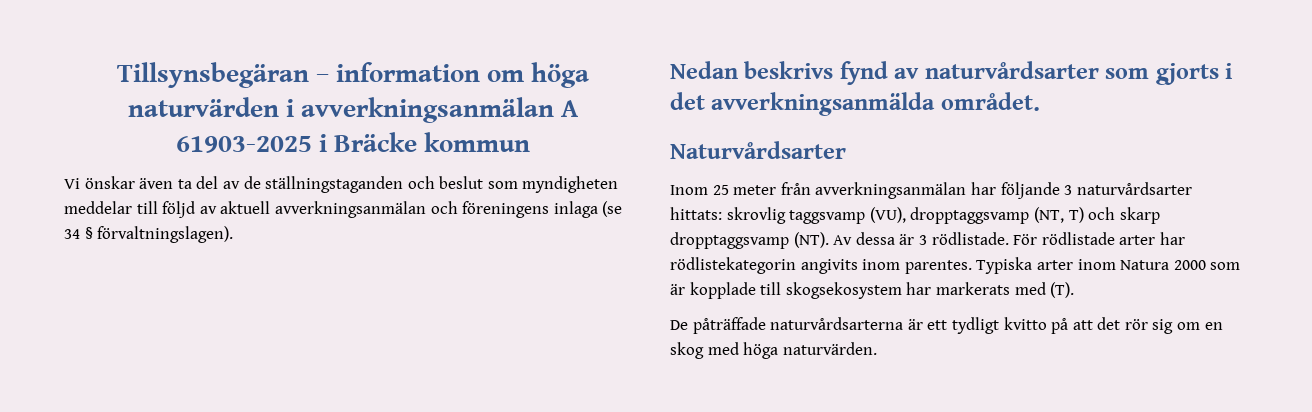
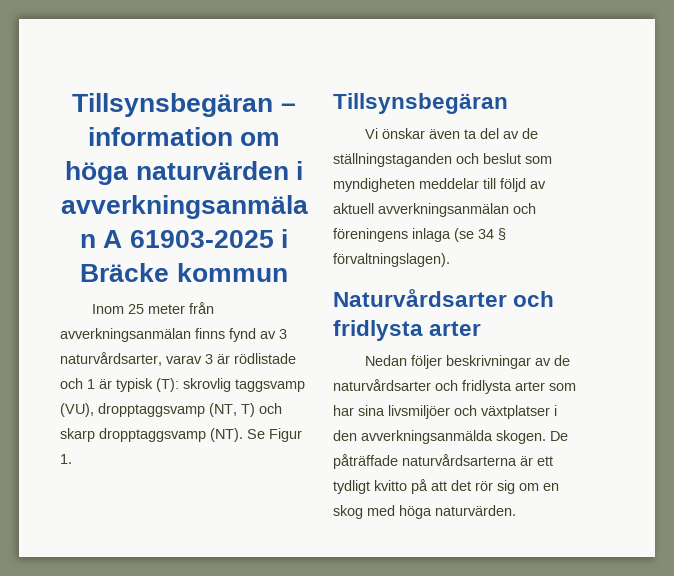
(531, 142) none -> [91,302,214,314] [60,328,287,342] [60,352,296,366] [60,378,305,392] [60,403,282,417] [60,428,302,442] [60,454,72,464] [333,93,508,114] // Inom 25 meter från avverkningsanmälan finns fynd av 3 naturvårdsarter, varav 3 är rödlistade och 1 är typisk (T): skrovlig taggsvamp (VU), dropptaggsvamp (NT, T) och skarp dropptaggsvamp (NT). Se Figur 1. // Tillsynsbegäran
[670,61,1233,85] [670,92,1040,116] [670,141,846,159] [670,182,1192,199] [670,207,1160,224] [670,232,1185,249] [670,257,1241,274] [670,282,1075,299] Nedan beskrivs fynd av naturvårdsarter som gjorts i det avverkningsanmälda området. // Naturvårdsarter // Inom 25 meter från avverkningsanmälan har följande 3 naturvårdsarter hittats: skrovlig taggsvamp (VU), dropptaggsvamp (NT, T) och skarp dropptaggsvamp (NT). Av dessa är 3 rödlistade. För rödlistade arter har rödlistekategorin angivits inom parentes. Typiska arter inom Natura 2000 som är kopplade till skogsekosystem har markerats med (T). // -> [333,289,555,307] [333,320,482,341] [364,355,570,369] [333,379,576,394] [333,405,557,419] [333,430,546,444] Naturvårdsarter och fridlysta arter // Nedan följer beskrivningar av de naturvårdsarter och fridlysta arter som har sina livsmiljöer och växtplatser i den avverkningsanmälda skogen.

